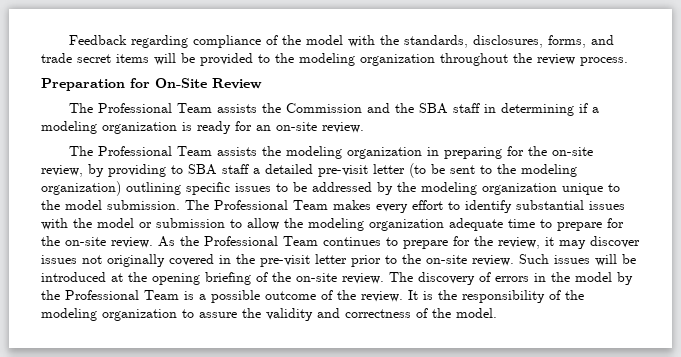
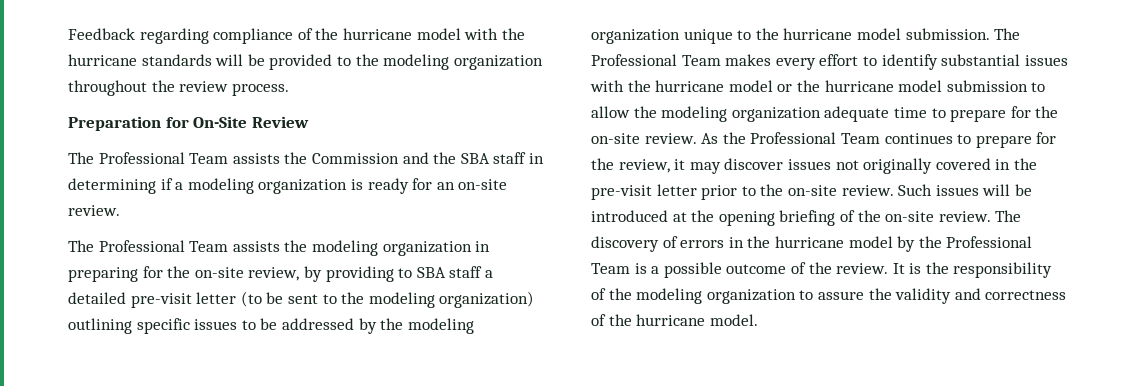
(302, 40) none -> [342,28,412,40] hurricane
[404,35,615,48] [41,53,149,63] standards, disclosures, forms, and trade secret items -> [68,54,212,66] hurricane standards
(60, 205) none -> [783,28,853,40] hurricane
(92, 223) none -> [655,80,725,92] hurricane
(152, 225) none -> [796,80,943,92] the hurricane model
(570, 277) none -> [774,236,844,248] hurricane
(451, 313) none -> [636,314,706,326] hurricane

